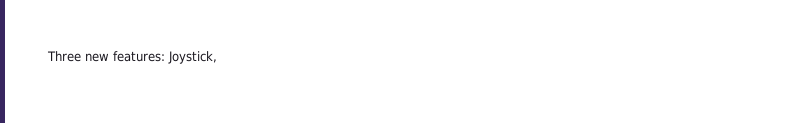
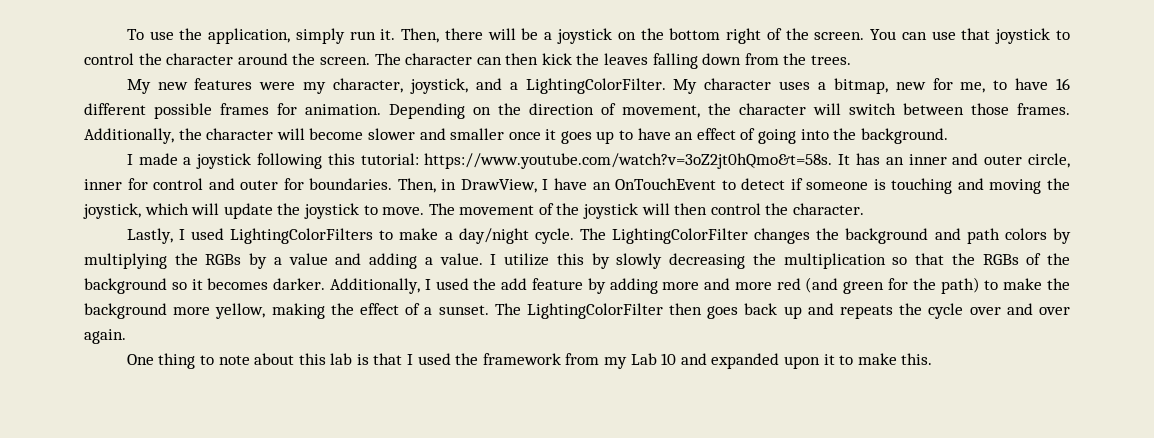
[47,51,217,64] Three new features: Joystick, -> [126,28,1071,44] [84,53,852,69] [126,78,1070,94] [84,103,1070,119] [84,128,948,144] [126,153,1070,169] [84,178,1070,194] [83,203,865,219] [126,228,1071,244] [84,253,1071,269] [84,277,1070,294] [84,303,1070,319] [84,329,126,344] [126,353,933,369] To use the application, simply run it. Then, there will be a joystick on the bottom right of the screen. You can use that joystick to control the character around the screen. The character can then kick the leaves falling down from the trees. // My new features were my character, joystick, and a LightingColorFilter. My character uses a bitmap, new for me, to have 16 different possible frames for animation. Depending on the direction of movement, the character will switch between those frames. Additionally, the character will become slower and smaller once it goes up to have an effect of going into the background. // I made a joystick following this tutorial: https://www.youtube.com/watch?v=3oZ2jt0hQmo&t=58s. It has an inner and outer circle, inner for control and outer for boundaries. Then, in DrawView, I have an OnTouchEvent to detect if someone is touching and moving the joystick, which will update the joystick to move. The movement of the joystick will then control the character. // Lastly, I used LightingColorFilters to make a day/night cycle. The LightingColorFilter changes the background and path colors by multiplying the RGBs by a value and adding a value. I utilize this by slowly decreasing the multiplication so that the RGBs of the background so it becomes darker. Additionally, I used the add feature by adding more and more red (and green for the path) to make the background more yellow, making the effect of a sunset. The LightingColorFilter then goes back up and repeats the cycle over and over again. // One thing to note about this lab is that I used the framework from my Lab 10 and expanded upon it to make this.

